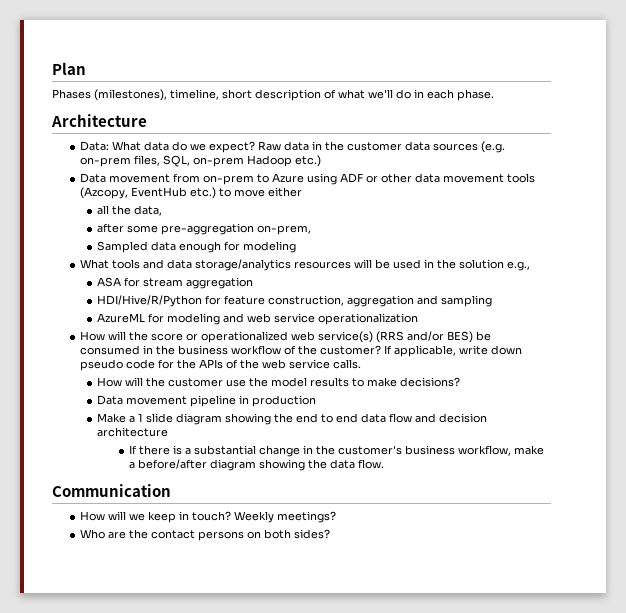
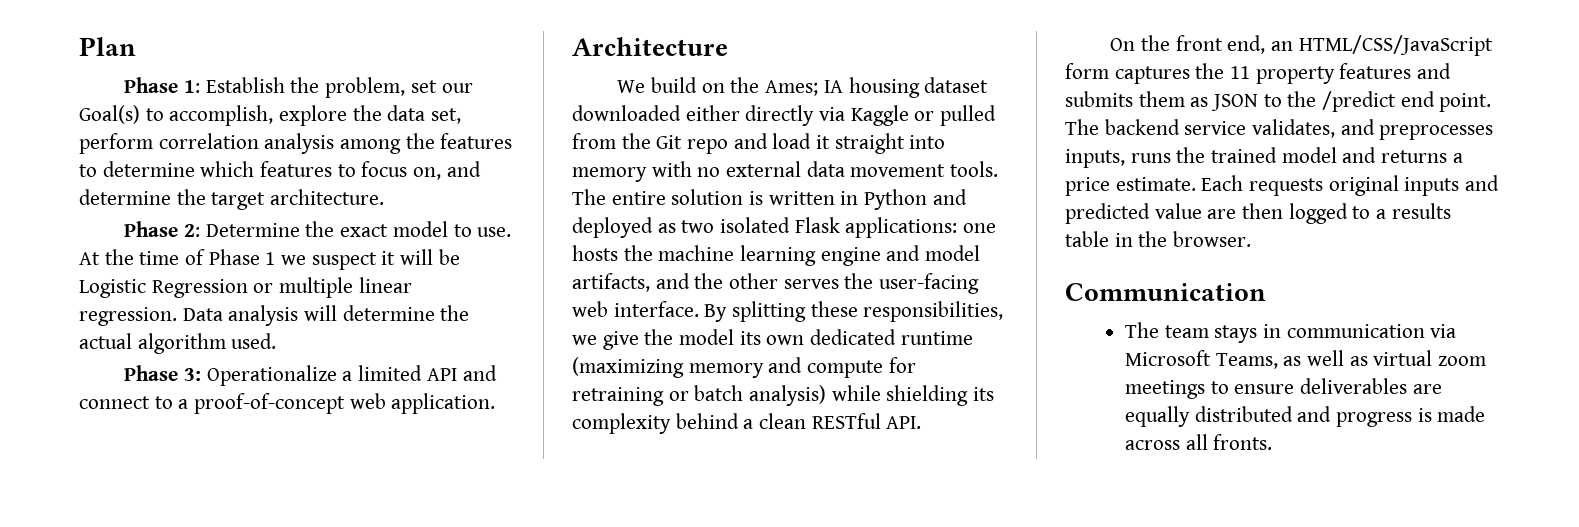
[52,89,494,101] [51,114,147,127] [80,141,506,153] [80,155,322,167] [80,173,536,185] [80,187,303,199] [96,205,162,216] [96,223,311,235] [96,241,296,253] [80,259,531,271] [96,277,253,289] [96,295,492,307] [96,313,418,325] [80,331,492,343] [80,345,523,357] [80,359,362,371] [96,377,460,387] [96,395,316,407] [96,413,487,425] [96,427,168,437] [129,445,545,457] [129,459,385,471] [52,484,171,497] [80,511,337,523] [80,529,331,541] Phases (milestones), timeline, short description of what we'll do in each phase. // Architecture // Data: What data do we expect? Raw data in the customer data sources (e.g. on-prem files, SQL, on-prem Hadoop etc.) // Data movement from on-prem to Azure using ADF or other data movement tools (Azcopy, EventHub etc.) to move either // all the data, // after some pre-aggregation on-prem, // Sampled data enough for modeling // What tools and data storage/analytics resources will be used in the solution e.g., // ASA for stream aggregation // HDI/Hive/R/Python for feature construction, aggregation and sampling // AzureML for modeling and web service operationalization // How will the score or operationalized web service(s) (RRS and/or BES) be consumed in the business workflow of the customer? If applicable, write down pseudo code for the APIs of the web service calls. // How will the customer use the model results to make decisions? // Data movement pipeline in production // Make a 1 slide diagram showing the end to end data flow and decision architecture // If there is a substantial change in the customer's business workflow, make a before/after diagram showing the data flow. // Communication // How will we keep in touch? Weekly meetings? // Who are the contact persons on both sides? -> [124,77,473,98] [79,105,462,126] [79,133,513,154] [79,161,481,180] [79,189,385,210] [124,221,512,237] [79,249,460,270] [79,277,412,298] [79,305,470,326] [79,333,277,354] [124,365,497,386] [79,393,496,414] [572,37,728,56] [617,77,989,98] [572,105,997,126] [572,133,946,154] [572,161,999,182] [572,189,967,210] [572,217,997,238] [572,245,981,266] [572,273,980,294] [572,301,1004,322] [572,329,973,350] [572,357,916,378] [572,385,995,406] [572,413,922,434] [1110,35,1493,56] [1065,63,1452,84] [1065,91,1492,112] [1065,119,1494,140] [1065,147,1463,168] [1065,175,1500,196] [1065,203,1451,224] [1065,231,1252,247] [1065,283,1266,301] [1124,322,1457,343] [1124,350,1486,369] [1124,378,1442,399] [1124,406,1486,427] [1124,434,1273,450] Phase 1: Establish the problem, set our Goal(s) to accomplish, explore the data set, perform correlation analysis among the features to determine which features to focus on, and determine the target architecture. // Phase 2: Determine the exact model to use. At the time of Phase 1 we suspect it will be Logistic Regression or multiple linear regression. Data analysis will determine the actual algorithm used. // Phase 3: Operationalize a limited API and connect to a proof-of-concept web application. // Architecture // We build on the Ames; IA housing dataset downloaded either directly via Kaggle or pulled from the Git repo and load it straight into memory with no external data movement tools. The entire solution is written in Python and deployed as two isolated Flask applications: one hosts the machine learning engine and model artifacts, and the other serves the user-facing web interface. By splitting these responsibilities, we give the model its own dedicated runtime (maximizing memory and compute for retraining or batch analysis) while shielding its complexity behind a clean RESTful API. // On the front end, an HTML/CSS/JavaScript form captures the 11 property features and submits them as JSON to the /predict end point. The backend service validates, and preprocesses inputs, runs the trained model and returns a price estimate. Each requests original inputs and predicted value are then logged to a results table in the browser. // Communication // The team stays in communication via Microsoft Teams, as well as virtual zoom meetings to ensure deliverables are equally distributed and progress is made across all fronts.

